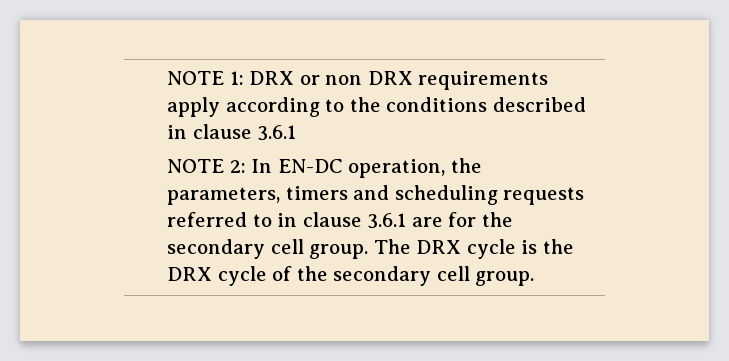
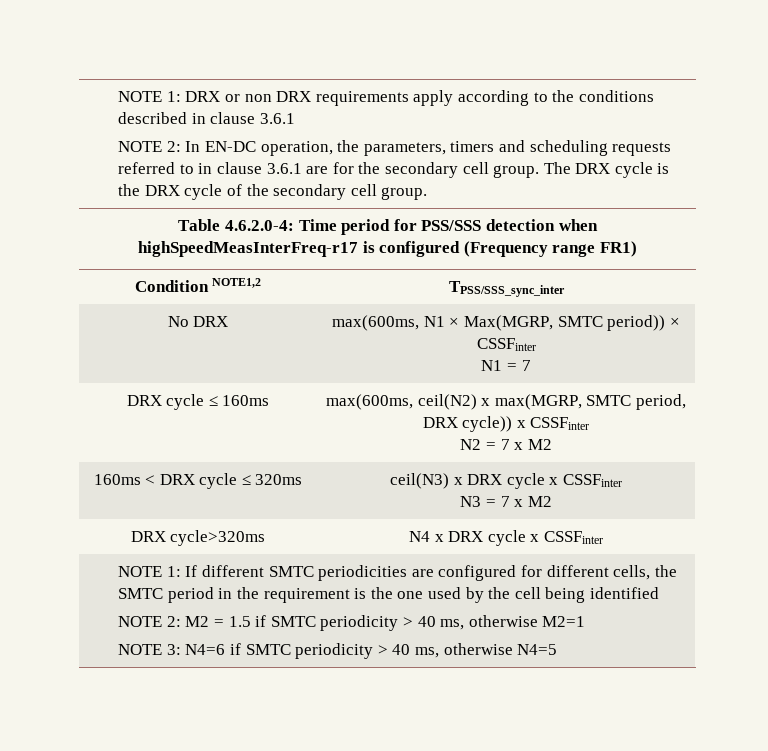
(535, 278) none -> [178,219,598,235] [138,241,637,257] [134,278,262,292] [448,281,565,297] [167,316,229,327] [332,315,680,331] [476,338,536,351] [481,360,531,371] [126,394,270,410] [326,394,686,410] [422,416,590,432] [460,439,552,450] [93,473,303,489] [390,473,622,489] [460,496,552,507] [130,530,266,546] [409,530,603,546] [118,565,677,581] [118,587,659,603] [118,615,586,631] [118,643,558,659] // Table 4.6.2.0-4: Time period for PSS/SSS detection when highSpeedMeasInterFreq-r17 is configured (Frequency range FR1) // Condition NOTE1,2 | TPSS/SSS_sync_inter // No DRX | max(600ms, N1 × Max(MGRP, SMTC period)) × CSSFinter // N1 = 7 // DRX cycle ≤ 160ms | max(600ms, ceil(N2) x max(MGRP, SMTC period, DRX cycle)) x CSSFinter // N2 = 7 x M2 // 160ms < DRX cycle ≤ 320ms | ceil(N3) x DRX cycle x CSSFinter // N3 = 7 x M2 // DRX cycle>320ms | N4 x DRX cycle x CSSFinter // NOTE 1: If different SMTC periodicities are configured for different cells, the SMTC period in the requirement is the one used by the cell being identified // NOTE 2: M2 = 1.5 if SMTC periodicity > 40 ms, otherwise M2=1 // NOTE 3: N4=6 if SMTC periodicity > 40 ms, otherwise N4=5

